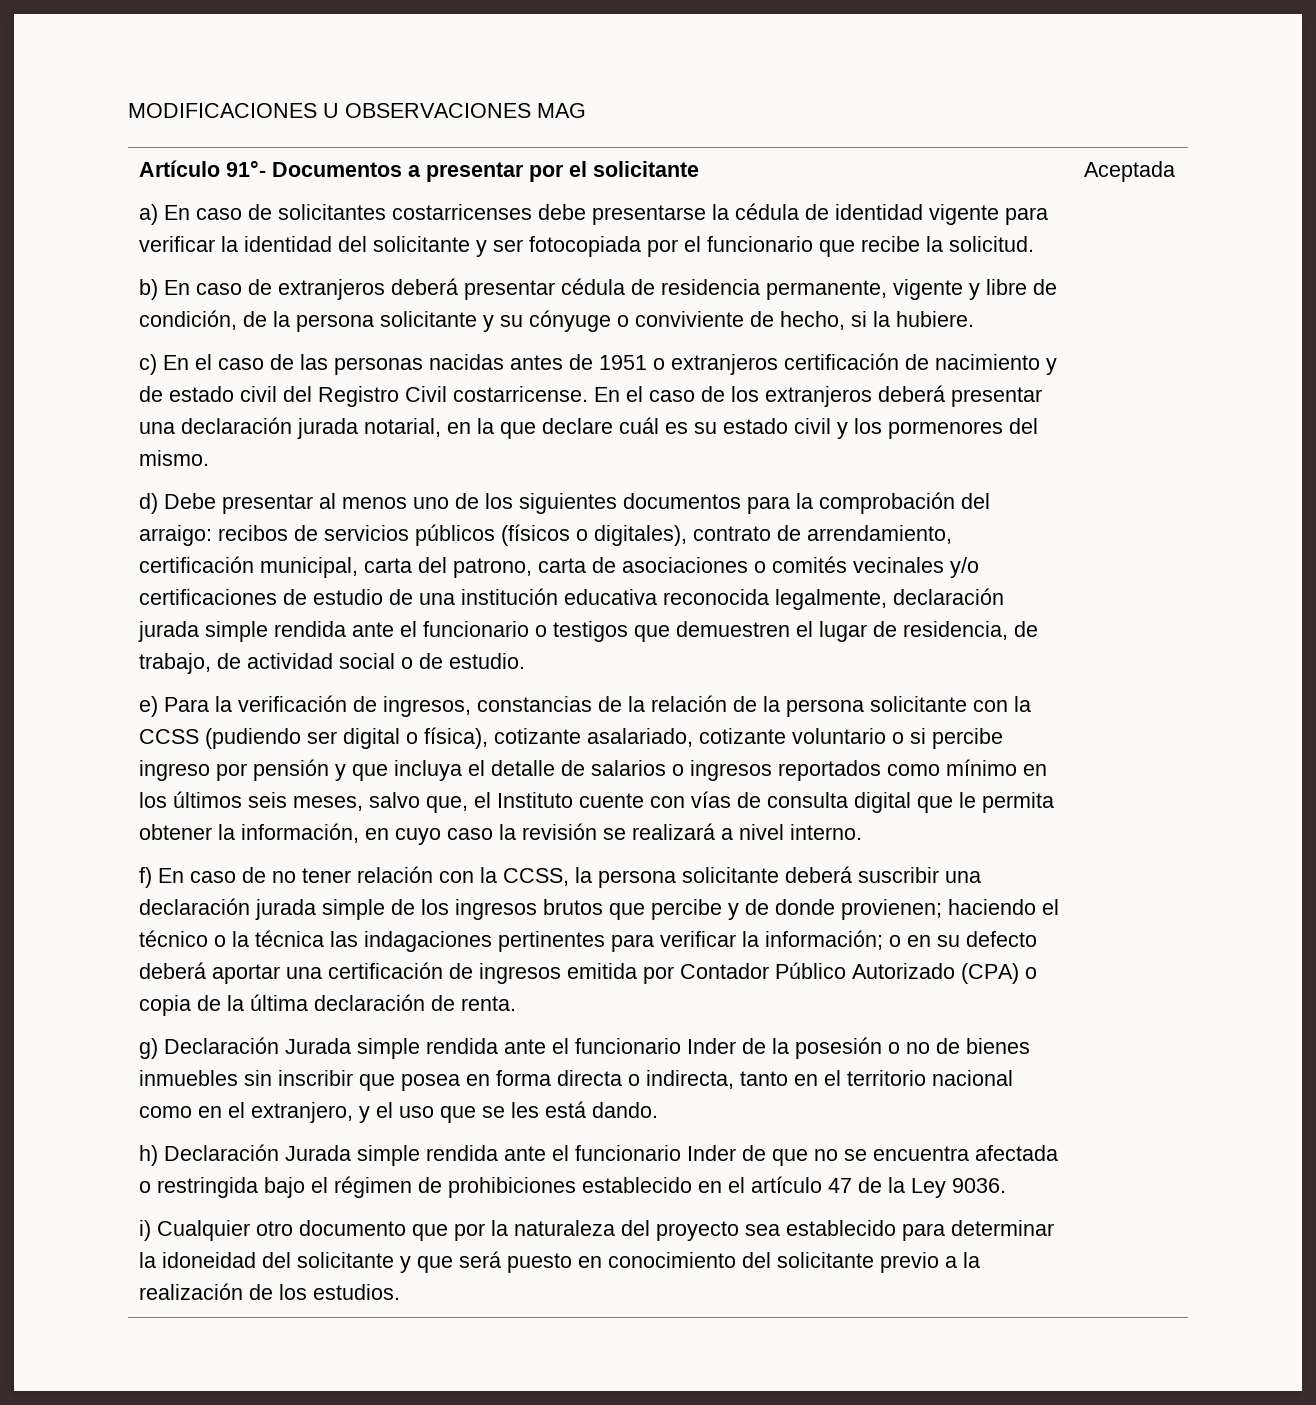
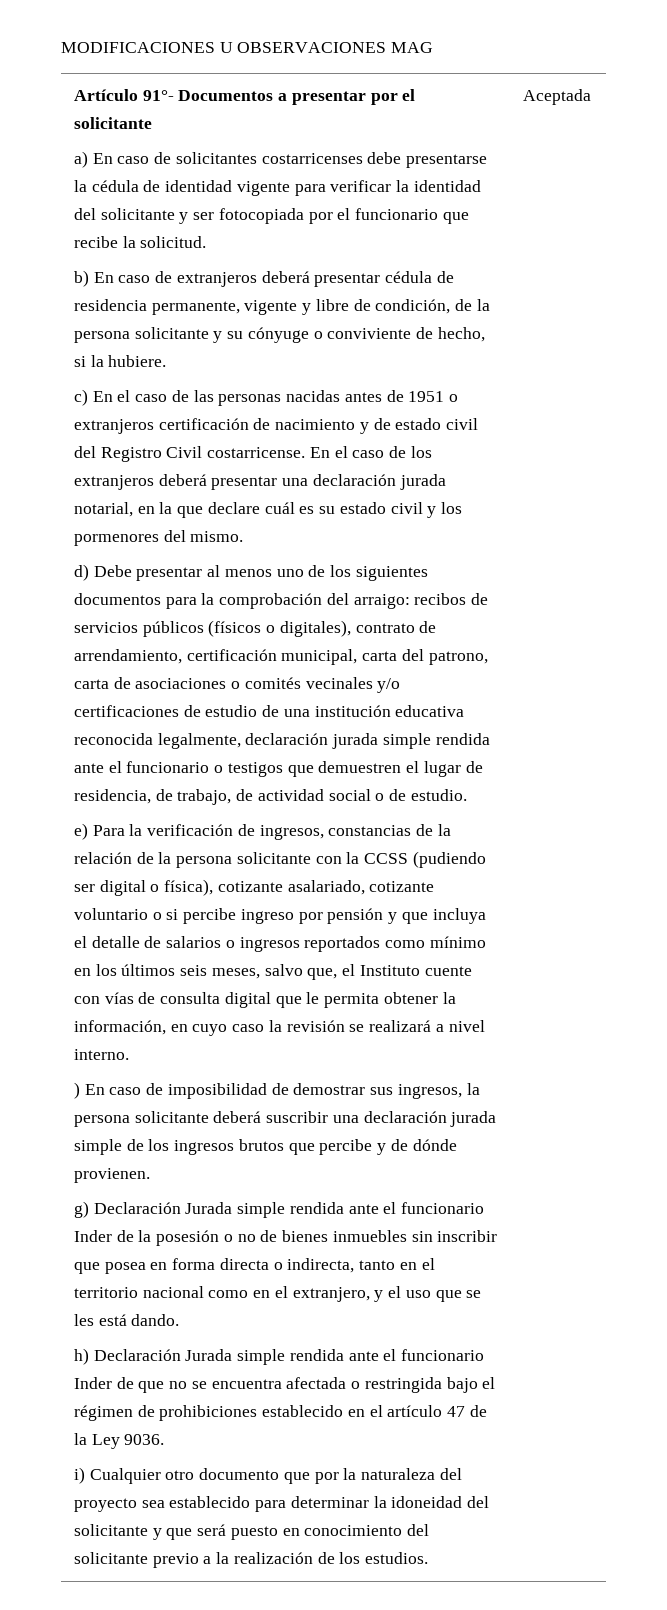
[138,866,569,888] f) En caso de no tener relación con la CCSS, -> [73,1082,462,1099] ) En caso de imposibilidad de demostrar sus ingresos,
[774,899,1059,920] [138,930,1037,952] [138,962,1037,984] [138,994,516,1016] donde provienen; haciendo el técnico o la técnica las indagaciones pertinentes para verificar la información; o en su defecto deberá aportar una certificación de ingresos emitida por Contador Público Autorizado (CPA) o copia de la última declaración de renta. -> [412,1139,457,1151] [73,1168,150,1183] dónde provienen.

